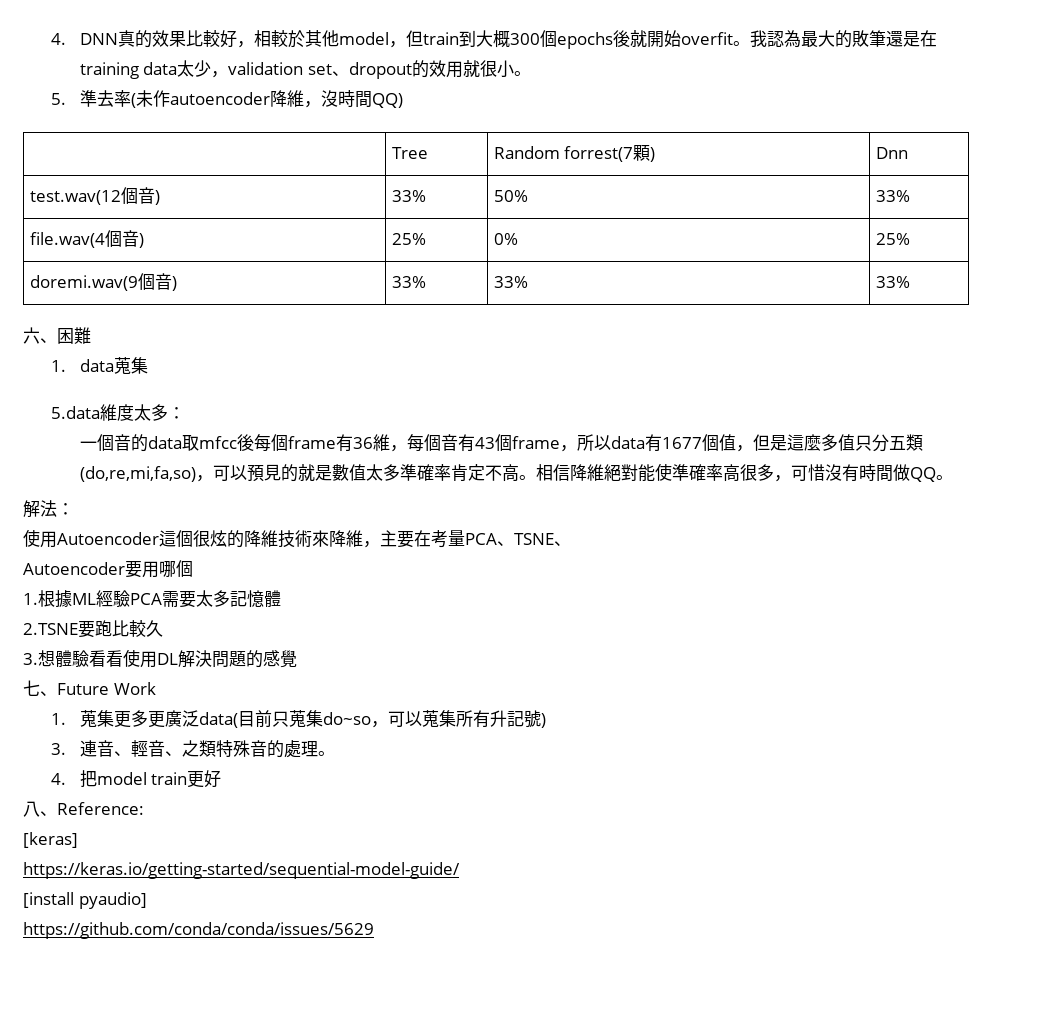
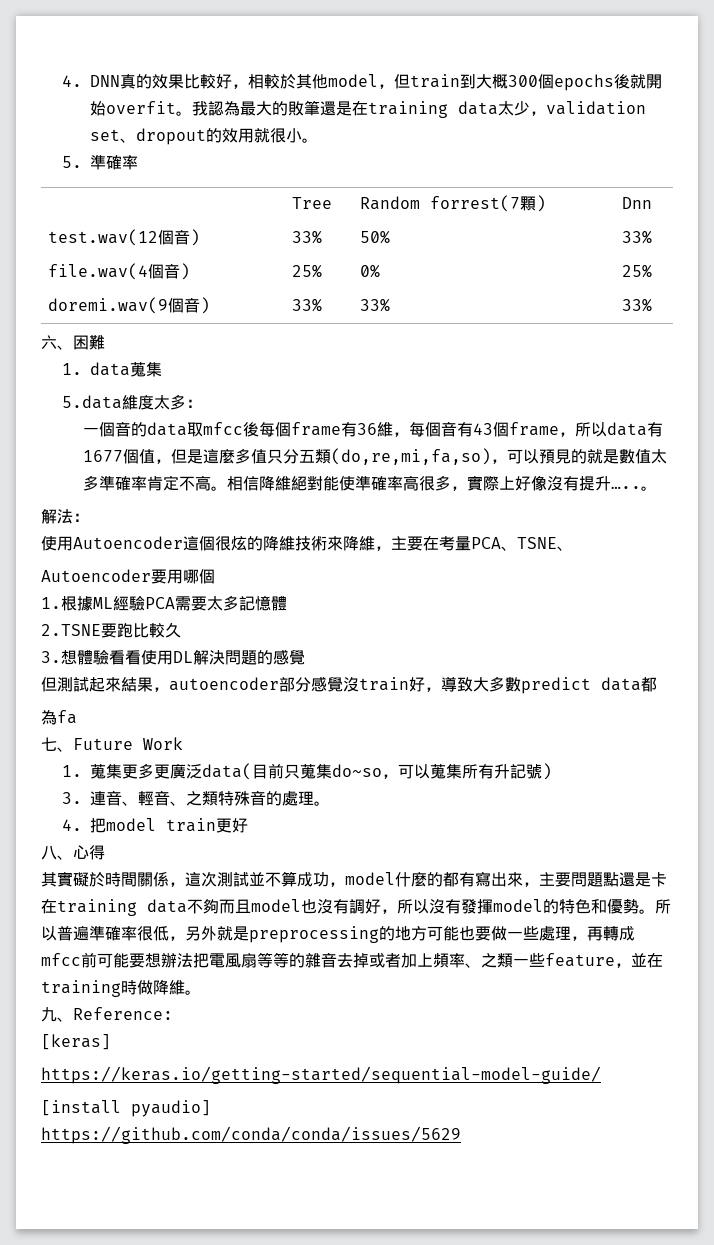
[96,90,403,108] 去率(未作autoencoder降維，沒時間QQ) -> [106,155,139,170] 確率
[790,464,936,482] 可惜沒有時間做QQ -> [467,475,642,491] 實際上好像沒有提升…..
(297, 659) none -> [41,676,657,694] [41,710,77,725] // 但測試起來結果，autoencoder部分感覺沒train好，導致大多數predict data都 // 為fa
(57, 813) none -> [73,845,105,860] [41,871,667,887] [41,899,671,916] [41,925,635,943] [41,952,663,968] [41,980,201,997] [41,1007,73,1022] 心得 // 其實礙於時間關係，這次測試並不算成功，model什麼的都有寫出來，主要問題點還是卡在training data不夠而且model也沒有調好，所以沒有發揮model的特色和優勢。所以普遍準確率很低，另外就是preprocessing的地方可能也要做一些處理，再轉成mfcc前可能要想辦法把電風扇等等的雜音去掉或者加上頻率、之類一些feature，並在training時做降維。 // 九、

